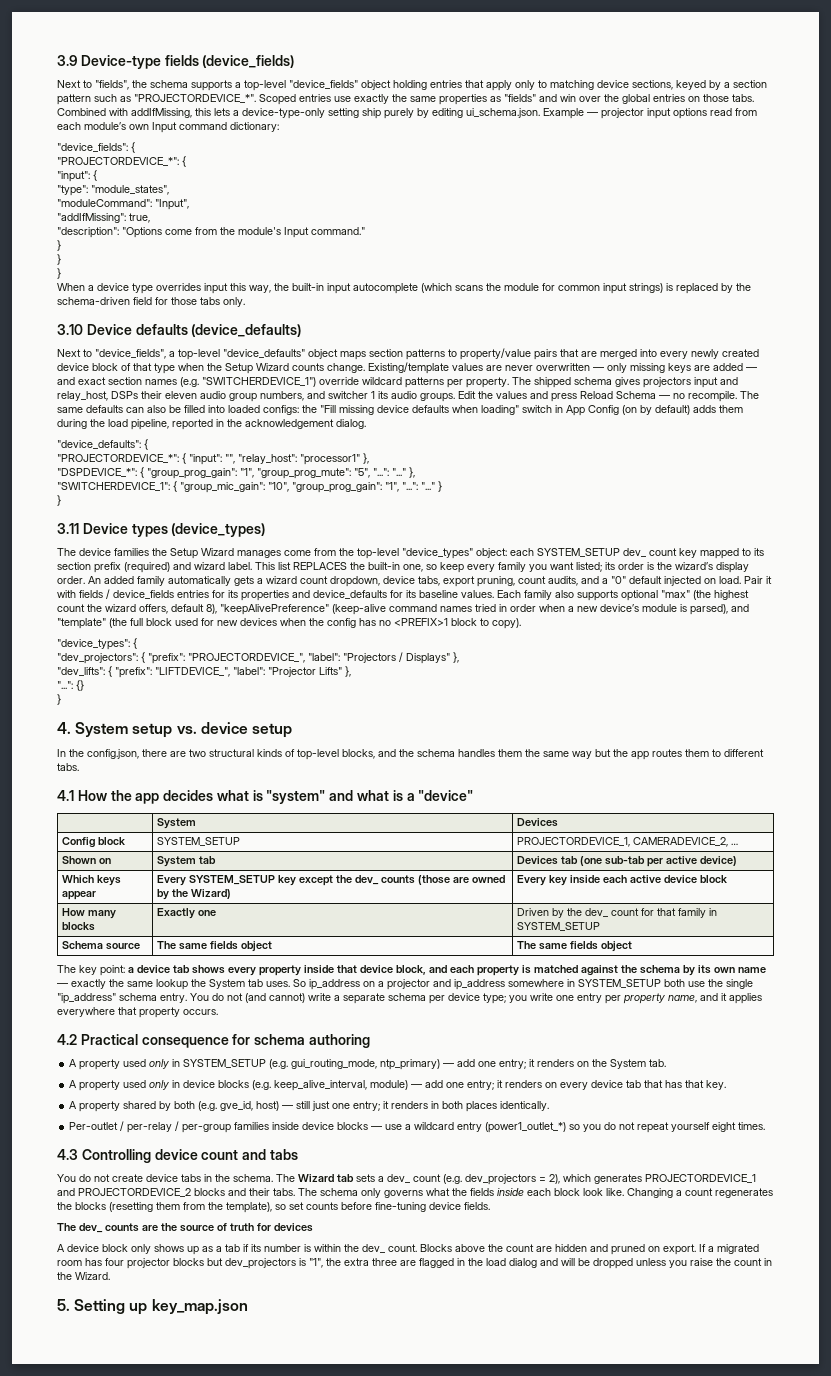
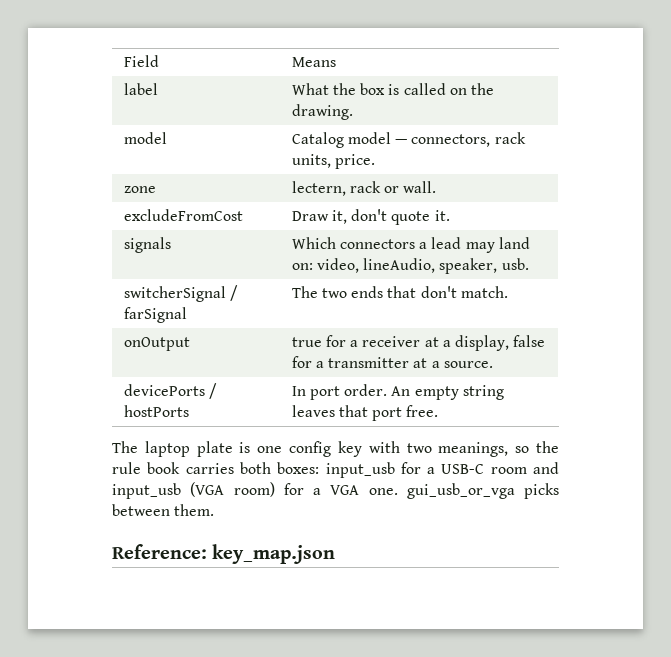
[57,55,295,69] [57,80,767,91] [57,94,754,105] [57,108,757,119] [57,122,279,133] [57,142,135,153] [57,156,186,167] [57,170,97,182] [57,185,169,196] [57,199,189,210] [57,213,150,223] [57,227,365,238] [57,240,61,251] [57,254,61,265] [57,268,61,279] [57,283,751,294] [57,297,245,307] [57,324,302,337] [57,348,759,360] [57,362,757,374] [57,377,738,388] [57,391,759,402] [57,405,743,416] [57,419,366,430] [57,439,148,450] [57,453,369,465] [57,467,415,479] [57,481,442,493] [57,495,61,506] [57,523,266,537] [57,548,764,559] [57,562,749,573] [57,576,772,587] [57,589,749,601] [57,604,749,615] [57,618,521,629] [57,638,137,650] [57,652,459,664] [57,666,351,678] [57,680,84,691] [57,694,61,705] [57,722,292,738] [57,749,764,760] [57,763,79,771] [57,790,474,804] [157,818,197,829] [517,818,559,827] [62,837,126,848] [157,837,241,846] [517,837,739,847] [62,856,112,864] [157,856,217,867] [517,856,738,867] [62,875,122,886] [62,891,97,900] [157,875,506,886] [157,889,232,900] [517,875,728,886] [62,908,117,919] [62,922,96,931] [157,908,217,919] [517,908,718,918] [517,922,601,931] [62,941,141,950] [157,941,273,952] [517,941,633,952] [57,965,766,976] [57,979,753,990] [57,993,762,1004] [57,1007,218,1018] [57,1034,370,1048] [69,1059,667,1070] [69,1080,727,1091] [69,1101,550,1112] [69,1121,766,1133] [57,1149,298,1163] [57,1174,756,1185] [57,1188,773,1198] [57,1202,490,1213] [57,1223,313,1233] [57,1244,759,1255] [57,1258,772,1269] [57,1272,110,1280] [57,1299,148,1315] 3.9 Device-type fields (device_fields) // Next to "fields", the schema supports a top-level "device_fields" object holding entries that apply only to matching device sections, keyed by a section pattern such as "PROJECTORDEVICE_*". Scoped entries use exactly the same properties as "fields" and win over the global entries on those tabs. Combined with addIfMissing, this lets a device-type-only setting ship purely by editing ui_schema.json. Example — projector input options read from each module’s own Input command dictionary: // "device_fields": { // "PROJECTORDEVICE_*": { // "input": { // "type": "module_states", // "moduleCommand": "Input", // "addIfMissing": true, // "description": "Options come from the module's Input command." // } // } // } // When a device type overrides input this way, the built-in input autocomplete (which scans the module for common input strings) is replaced by the schema-driven field for those tabs only. // 3.10 Device defaults (device_defaults) // Next to "device_fields", a top-level "device_defaults" object maps section patterns to property/value pairs that are merged into every newly created device block of that type when the Setup Wizard counts change. Existing/template values are never overwritten — only missing keys are added — and exact section names (e.g. "SWITCHERDEVICE_1") override wildcard patterns per property. The shipped schema gives projectors input and relay_host, DSPs their eleven audio group numbers, and switcher 1 its audio groups. Edit the values and press Reload Schema — no recompile. The same defaults can also be filled into loaded configs: the "Fill missing device defaults when loading" switch in App Config (on by default) adds them during the load pipeline, reported in the acknowledgement dialog. // "device_defaults": { // "PROJECTORDEVICE_*": { "input": "", "relay_host": "processor1" }, // "DSPDEVICE_*": { "group_prog_gain": "1", "group_prog_mute": "5", "...": "..." }, // "SWITCHERDEVICE_1": { "group_mic_gain": "10", "group_prog_gain": "1", "...": "..." } // } // 3.11 Device types (device_types) // The device families the Setup Wizard manages come from the top-level "device_types" object: each SYSTEM_SETUP dev_ count key mapped to its section prefix (required) and wizard label. This list REPLACES the built-in one, so keep every family you want listed; its order is the wizard’s display order. An added family automatically gets a wizard count dropdown, device tabs, export pruning, count audits, and a "0" default injected on load. Pair it with fields / device_fields entries for its properties and device_defaults for its baseline values. Each family also supports optional "max" (the highest count the wizard offers, default 8), "keepAlivePreference" (keep-alive command names tried in order when a new device’s module is parsed), and "template" (the full block used for new devices when the config has no <PREFIX>1 block to copy). // "device_types": { // "dev_projectors": { "prefix": "PROJECTORDEVICE_", "label": "Projectors / Displays" }, // "dev_lifts": { "prefix": "LIFTDEVICE_", "label": "Projector Lifts" }, // "...": {} // } // 4. System setup vs. device setup // In the config.json, there are two structural kinds of top-level blocks, and the schema handles them the same way but the app routes them to different tabs. // 4.1 How the app decides what is "system" and what is a "device" // | System | Devices // Config block | SYSTEM_SETUP | PROJECTORDEVICE_1, CAMERADEVICE_2, … // Shown on | System tab | Devices tab (one sub-tab per active device) // Which keys appear | Every SYSTEM_SETUP key except the dev_ counts (those are owned by the Wizard) | Every key inside each active device block // How many blocks | Exactly one | Driven by the dev_ count for that family in SYSTEM_SETUP // Schema source | The same fields object | The same fields object // The key point: a device tab shows every property inside that device block, and each property is matched against the schema by its own name — exactly the same lookup the System tab uses. So ip_address on a projector and ip_address somewhere in SYSTEM_SETUP both use the single "ip_address" schema entry. You do not (and cannot) write a separate schema per device type; you write one entry per property name, and it applies everywhere that property occurs. // 4.2 Practical consequence for schema authoring // A property used only in SYSTEM_SETUP (e.g. gui_routing_mode, ntp_primary) — add one entry; it renders on the System tab. // A property used only in device blocks (e.g. keep_alive_interval, module) — add one entry; it renders on every device tab that has that key. // A property shared by both (e.g. gve_id, host) — still just one entry; it renders in both places identically. // Per-outlet / per-relay / per-group families inside device blocks — use a wildcard entry (power1_outlet_*) so you do not repeat yourself eight times. // 4.3 Controlling device count and tabs // You do not create device tabs in the schema. The Wizard tab sets a dev_ count (e.g. dev_projectors = 2), which generates PROJECTORDEVICE_1 and PROJECTORDEVICE_2 blocks and their tabs. The schema only governs what the fields inside each block look like. Changing a count regenerates the blocks (resetting them from the template), so set counts before fine-tuning device fields. // The dev_ counts are the source of truth for devices // A device block only shows up as a tab if its number is within the dev_ count. Blocks above the count are hidden and pruned on export. If a migrated room has four projector blocks but dev_projectors is "1", the extra three are flagged in the load dialog and will be dropped unless you raise the count in the Wizard. // 5. Setting up -> [123,55,159,67] [291,57,336,67] [123,83,158,95] [291,83,495,95] [291,104,353,120] [123,132,167,144] [291,132,526,148] [291,154,376,169] [123,186,156,193] [291,181,437,196] [123,209,243,221] [291,209,450,225] [123,237,171,253] [291,237,530,253] [291,258,529,274] [123,285,239,302] [123,307,187,323] [291,286,508,298] [123,337,190,351] [291,335,546,351] [291,356,493,368] [123,383,218,399] [123,405,189,417] [291,384,504,400] [291,405,439,421] [112,441,559,457] [112,462,559,478] [112,482,559,499] [112,504,215,516] [112,544,207,559] Field | Means // label | What the box is called on the drawing. // model | Catalog model — connectors, rack units, price. // zone | lectern, rack or wall. // excludeFromCost | Draw it, don't quote it. // signals | Which connectors a lead may land on: video, lineAudio, speaker, usb. // switcherSignal / farSignal | The two ends that don't match. // onOutput | true for a receiver at a display, false for a transmitter at a source. // devicePorts / hostPorts | In port order. An empty string leaves that port free. // The laptop plate is one config key with two meanings, so the rule book carries both boxes: input_usb for a USB-C room and input_usb (VGA room) for a VGA one. gui_usb_or_vga picks between them. // Reference:

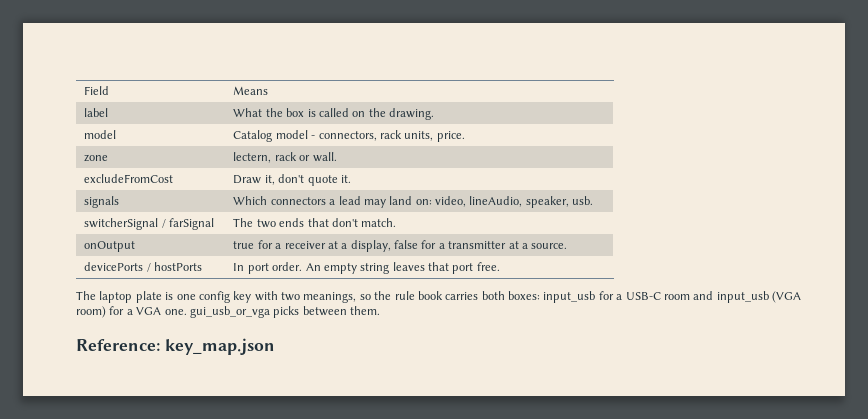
[395,139,408,144] — -> [311,135,316,139] -

